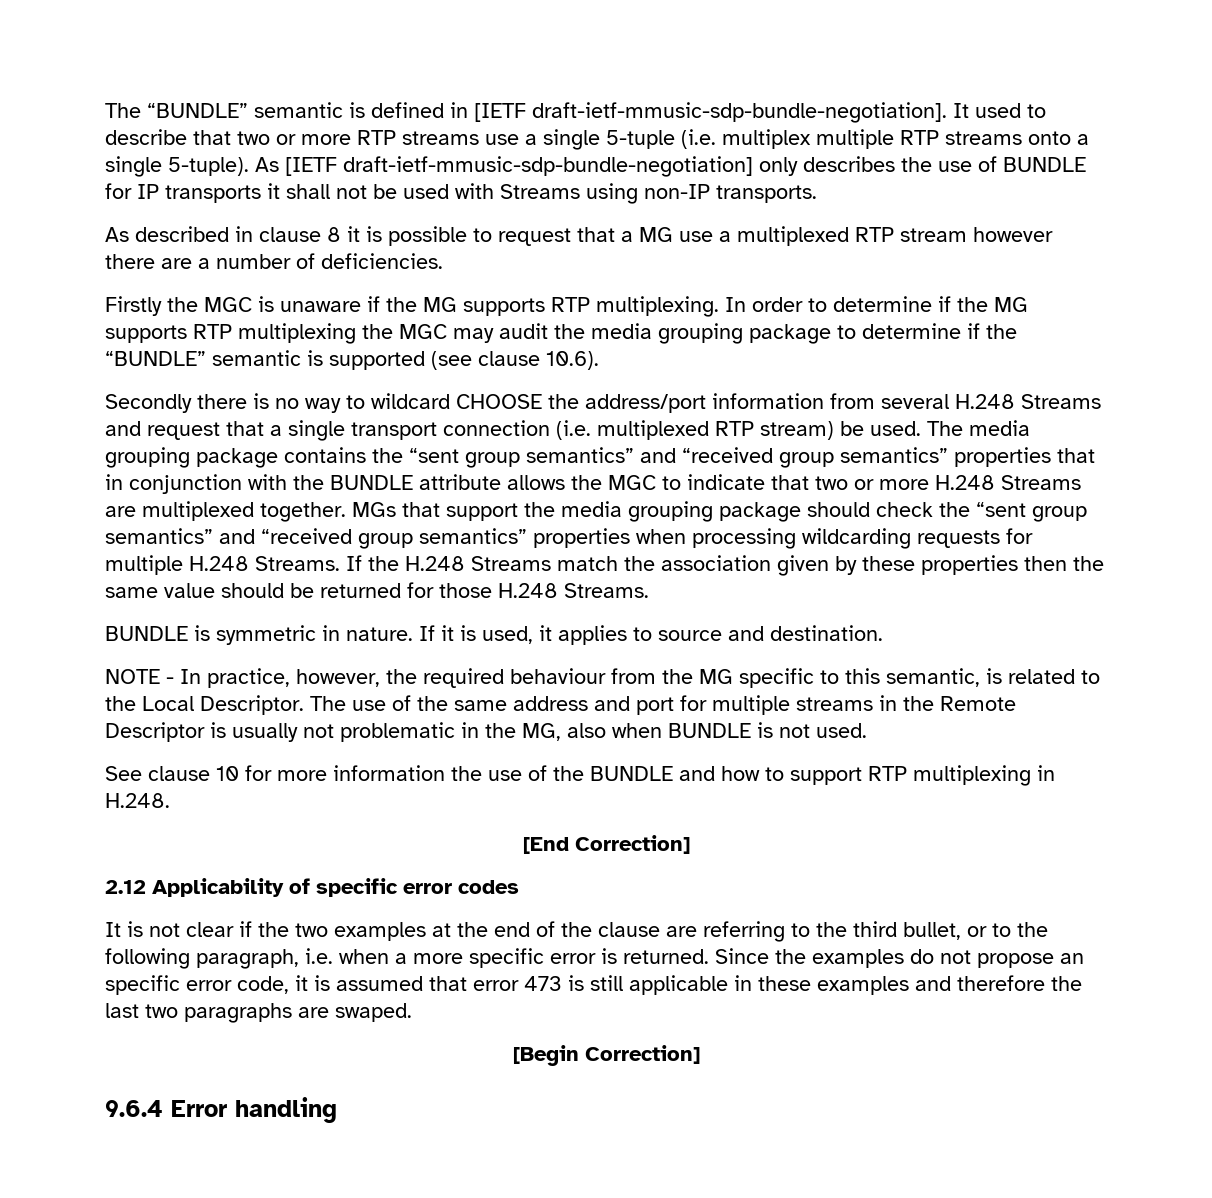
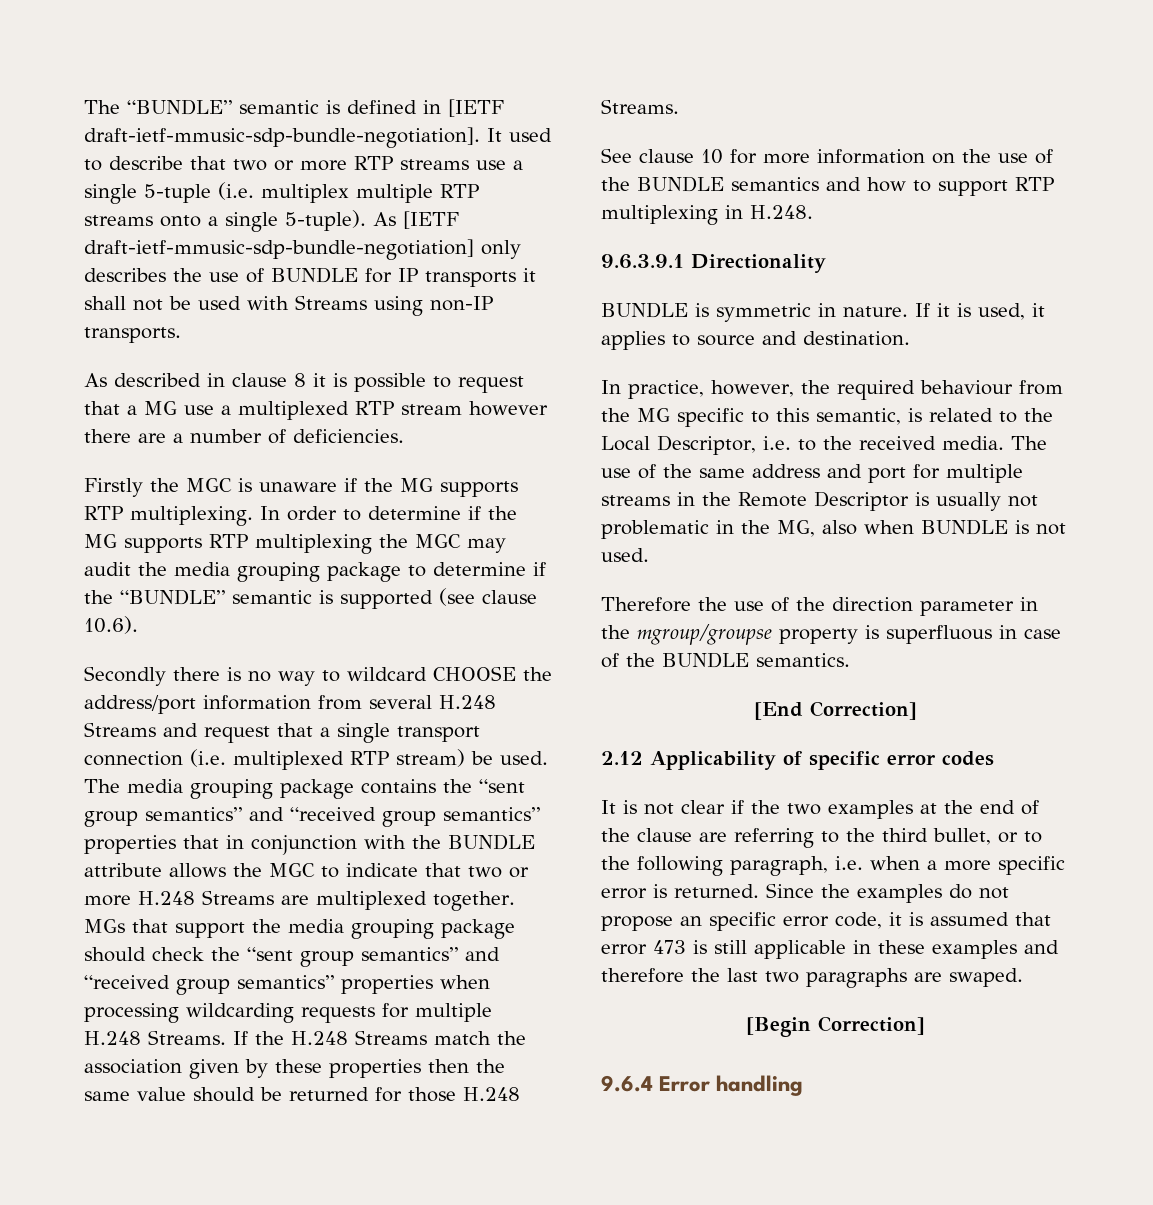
(649, 590) none -> [601,148,1053,164] [601,176,1054,196] [601,205,813,225] [601,254,826,273] // See clause 10 for more information on the use of the BUNDLE semantics and how to support RTP multiplexing in H.248. // 9.6.3.9.1 Directionality
[105,669,174,684] NOTE - -> (910, 338) none
[200,695,304,715] Descriptor. -> [657,435,1004,455] Descriptor, i.e. to the received media.
[105,765,1055,786] [105,793,170,808] See clause 10 for more information the use of the BUNDLE and how to support RTP multiplexing in H.248. -> [601,597,1038,616] [601,624,1061,645] [601,652,850,668] Therefore the use of the direction parameter in the mgroup/groupse property is superfluous in case of the BUNDLE semantics.

